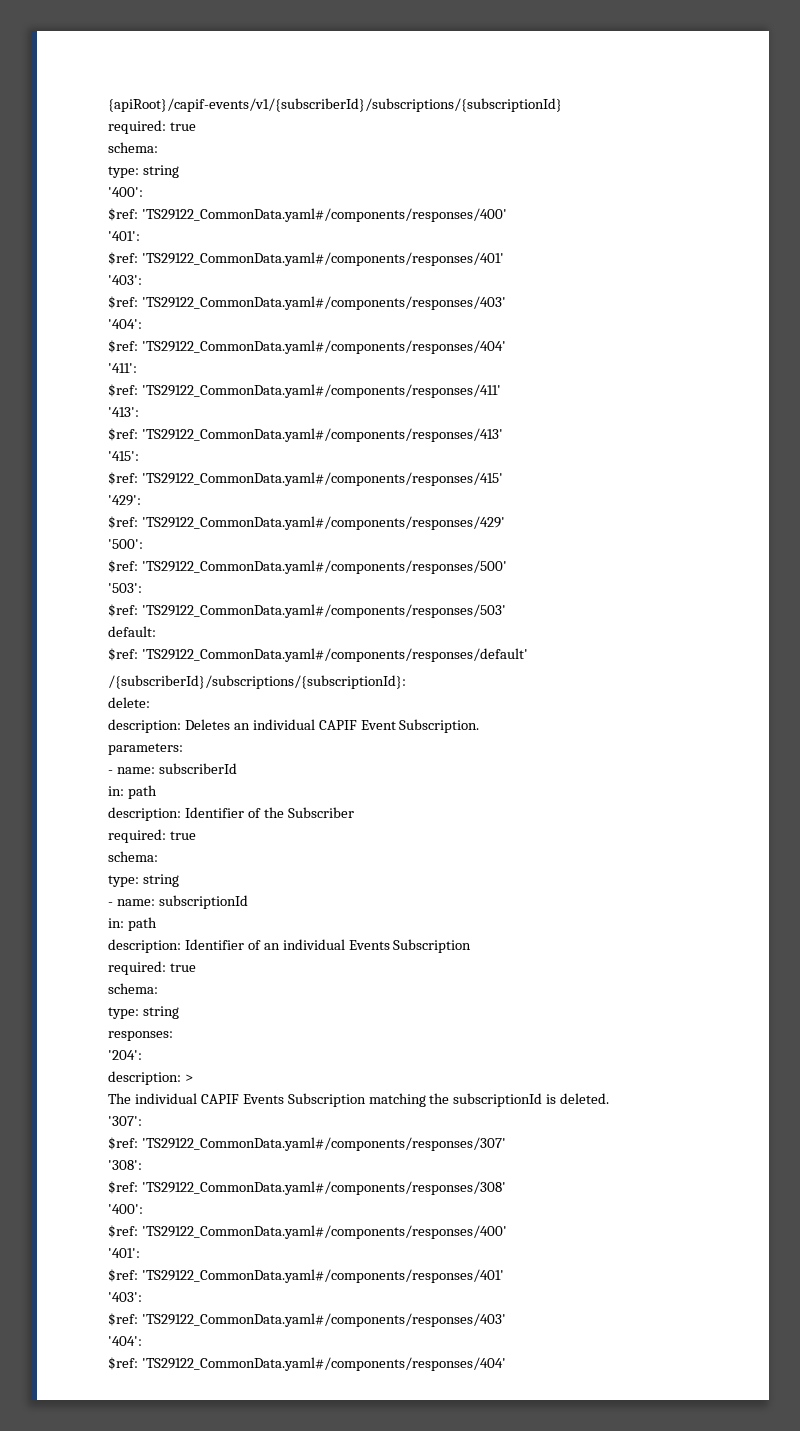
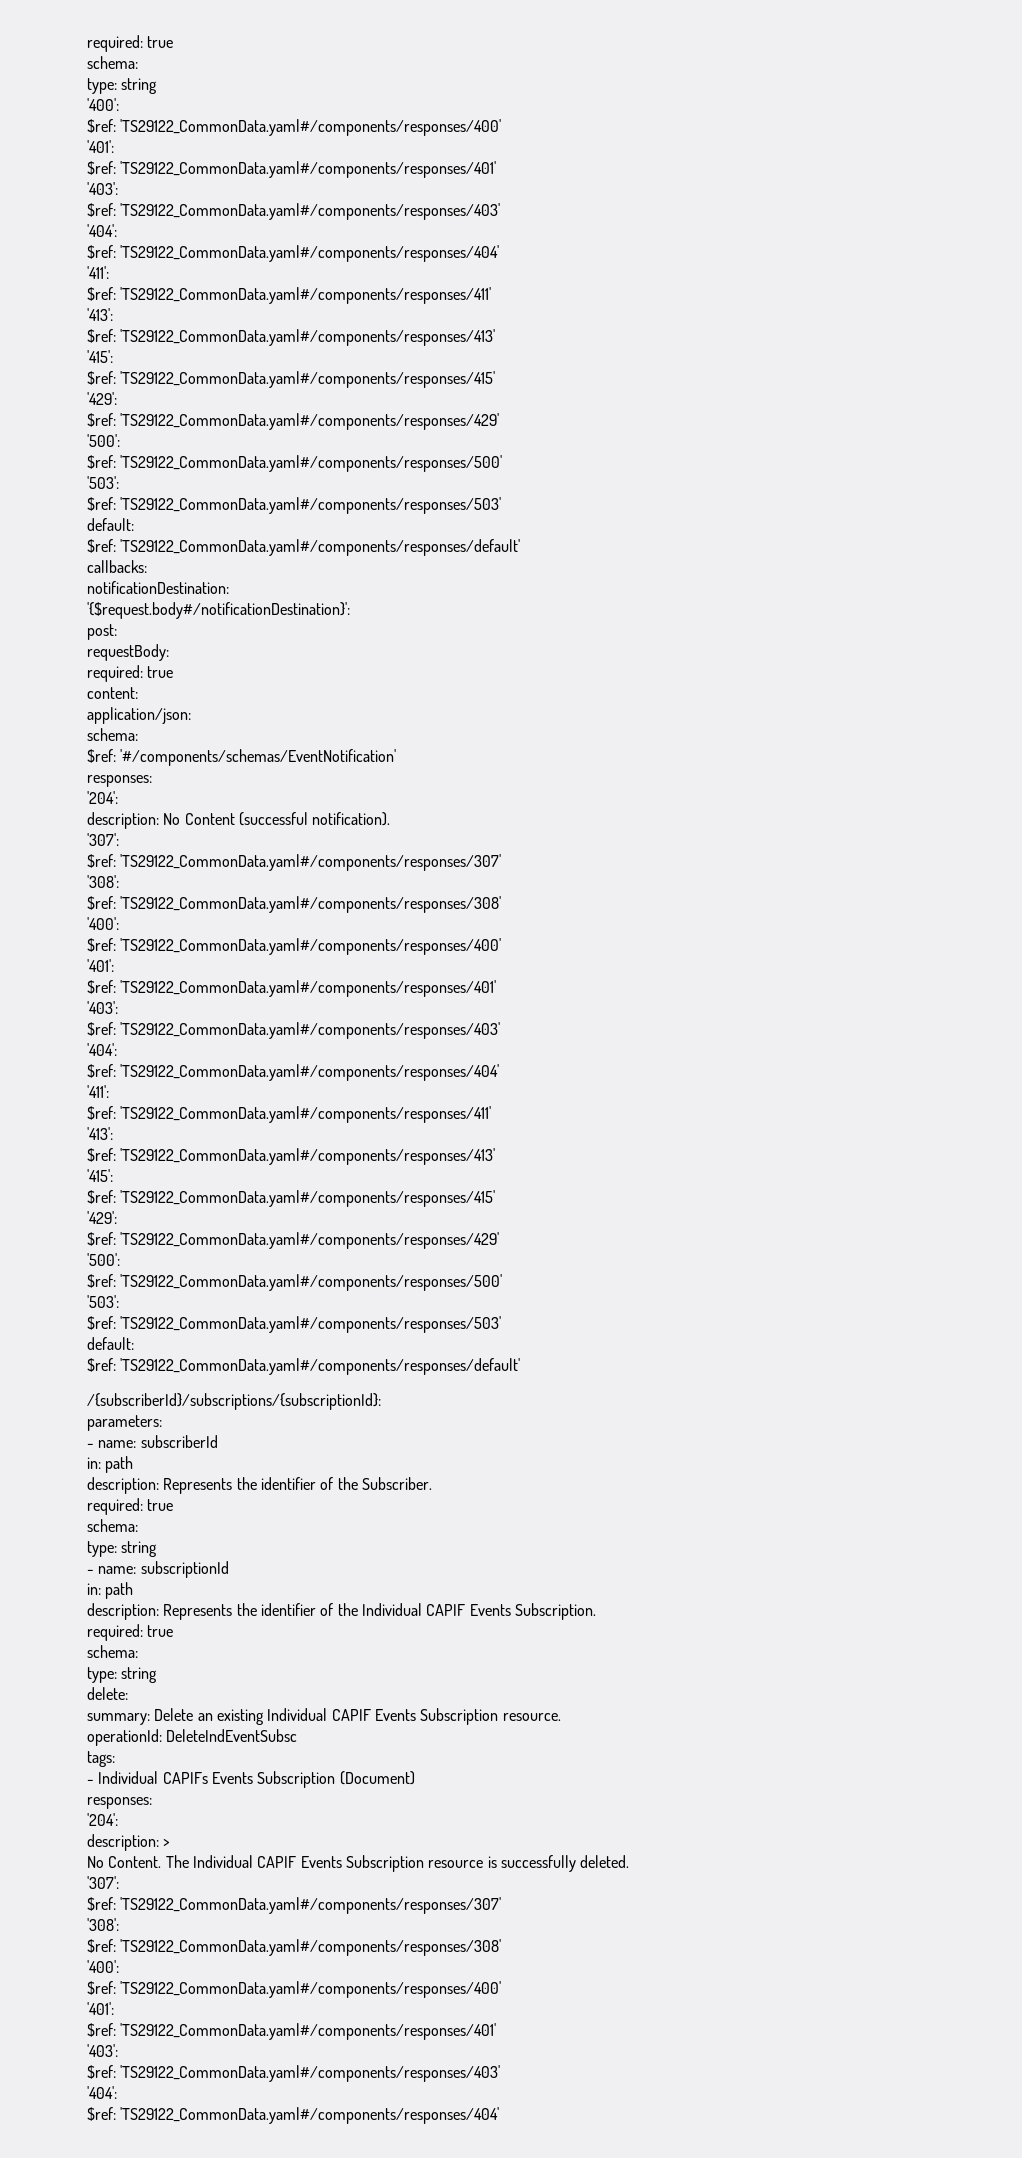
[108,98,562,112] {apiRoot}/capif-events/v1/{subscriberId}/subscriptions/{subscriptionId} // -> (87, 43) none
[108,675,406,689] [108,697,150,708] [108,719,480,733] /{subscriberId}/subscriptions/{subscriptionId}: // delete: // description: Deletes an individual CAPIF Event Subscription. -> [87,560,147,573] [87,581,229,594] [87,602,350,619] [87,624,117,640] [87,644,169,661] [87,665,174,682] [87,687,138,699] [87,707,191,724] [87,728,138,741] [87,749,397,766] [87,775,152,787] [87,791,118,804] [87,812,391,829] [87,833,119,846] [87,854,502,871] [87,875,119,888] [87,896,502,913] [87,917,119,930] [87,938,502,955] [87,959,114,972] [87,980,497,997] [87,1001,118,1014] [87,1022,501,1039] [87,1043,117,1056] [87,1064,500,1081] [87,1085,109,1098] [87,1106,492,1123] [87,1127,113,1140] [87,1148,496,1165] [87,1169,113,1182] [87,1190,496,1207] [87,1211,117,1224] [87,1232,500,1249] [87,1253,120,1266] [87,1274,503,1291] [87,1295,119,1308] [87,1316,502,1333] [87,1337,134,1350] [87,1358,521,1375] [87,1393,381,1410] callbacks: // notificationDestination: // '{$request.body#/notificationDestination}': // post: // requestBody: // required: true // content: // application/json: // schema: // $ref: '#/components/schemas/EventNotification' // responses: // '204': // description: No Content (successful notification). // '307': // $ref: 'TS29122_CommonData.yaml#/components/responses/307' // '308': // $ref: 'TS29122_CommonData.yaml#/components/responses/308' // '400': // $ref: 'TS29122_CommonData.yaml#/components/responses/400' // '401': // $ref: 'TS29122_CommonData.yaml#/components/responses/401' // '403': // $ref: 'TS29122_CommonData.yaml#/components/responses/403' // '404': // $ref: 'TS29122_CommonData.yaml#/components/responses/404' // '411': // $ref: 'TS29122_CommonData.yaml#/components/responses/411' // '413': // $ref: 'TS29122_CommonData.yaml#/components/responses/413' // '415': // $ref: 'TS29122_CommonData.yaml#/components/responses/415' // '429': // $ref: 'TS29122_CommonData.yaml#/components/responses/429' // '500': // $ref: 'TS29122_CommonData.yaml#/components/responses/500' // '503': // $ref: 'TS29122_CommonData.yaml#/components/responses/503' // default: // $ref: 'TS29122_CommonData.yaml#/components/responses/default' // /{subscriberId}/subscriptions/{subscriptionId}:
[184,807,354,818] Identifier of the Subscriber -> [163,1477,432,1494] Represents the identifier of the Subscriber.
[184,939,472,953] [108,961,196,975] [108,983,158,994] [108,1006,179,1019] [108,1031,173,1041] [108,1050,142,1060] [108,1071,193,1085] [108,1093,557,1107] Identifier of an individual Events Subscription // required: true // schema: // type: string // responses: // '204': // description: > // The individual CAPIF Events Subscription matching the subscriptionId is -> [163,1603,596,1620] [87,1624,174,1641] [87,1645,138,1658] [87,1667,158,1683] [87,1687,128,1700] [87,1708,561,1725] [87,1729,298,1746] [87,1751,115,1767] [87,1771,415,1788] [87,1797,152,1809] [87,1813,118,1826] [87,1834,171,1851] [87,1855,576,1872] Represents the identifier of the Individual CAPIF Events Subscription. // required: true // schema: // type: string // delete: // summary: Delete an existing Individual CAPIF Events Subscription resource. // operationId: DeleteIndEventSubsc // tags: // - Individual CAPIFs Events Subscription (Document) // responses: // '204': // description: > // No Content. The Individual CAPIF Events Subscription resource is successfully

